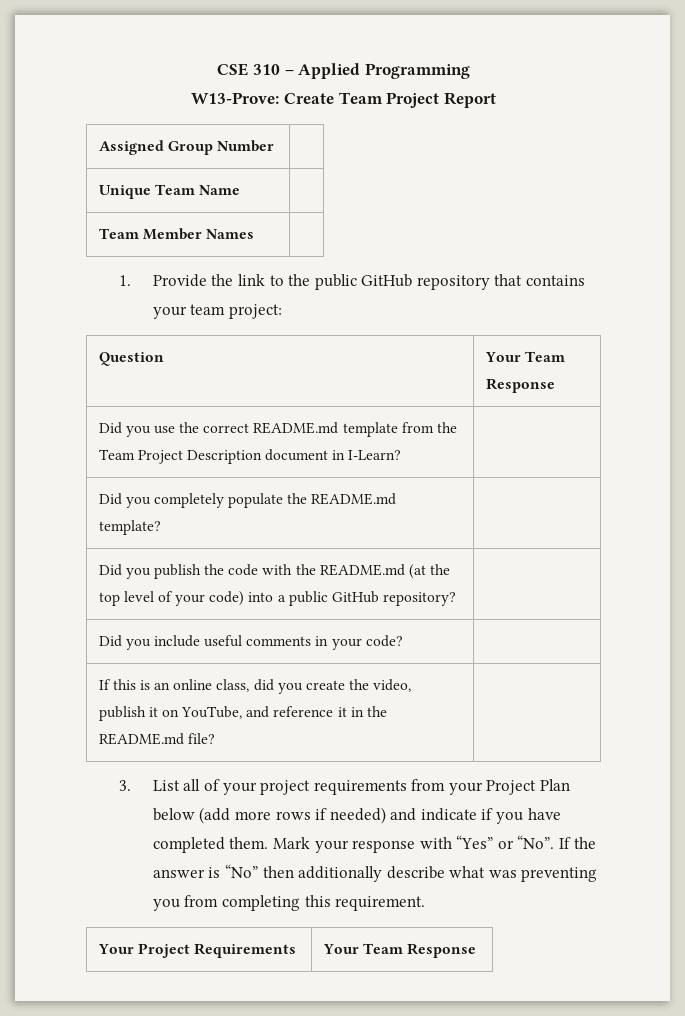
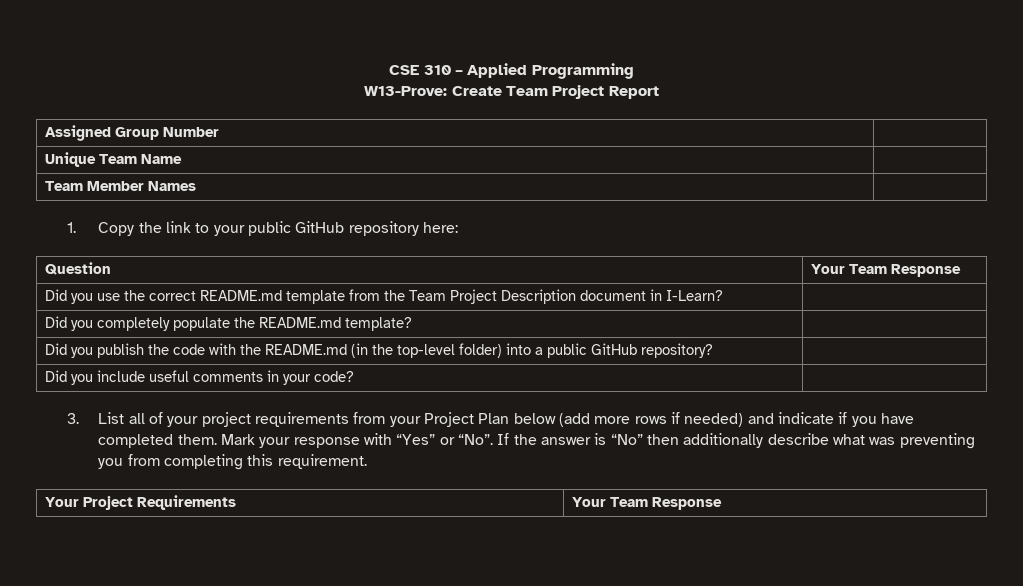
[152,274,207,287] Provide -> [98,222,135,236] Copy
[288,274,311,286] the -> [213,225,245,236] your
[494,274,586,286] [152,304,282,319] that contains your team project: -> [422,222,458,233] here:
[409,564,451,579] [98,591,245,606] (at the top level of your code) -> [351,343,503,358] (in the top-level folder)
[98,679,412,694] [98,706,388,721] [98,733,215,745] // If this is an online class, did you create the video, publish it on YouTube, and reference it in the README.md file? | -> (355, 376) none

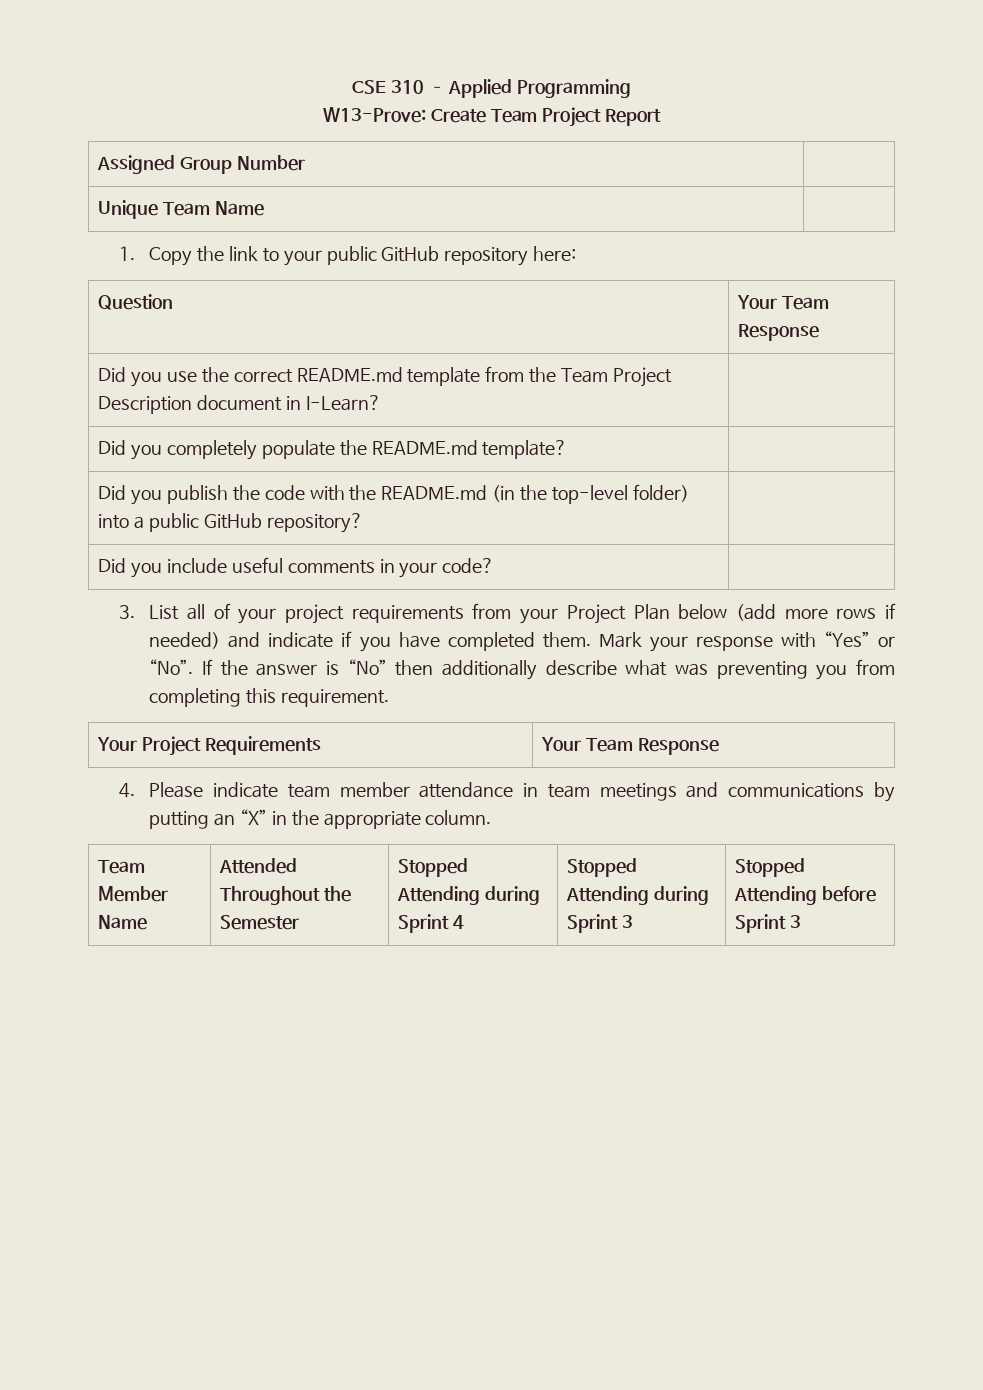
[45,181,197,191] // Team Member Names | -> (264, 208) none
(723, 503) none -> [118,782,895,802] [149,809,492,829] [98,860,146,874] [98,886,169,902] [98,915,148,930] [219,858,298,874] [220,886,352,905] [220,915,300,930] [398,858,469,877] [397,886,541,905] [398,914,465,933] [567,858,638,877] [566,886,710,905] [567,914,634,933] [735,858,806,877] [734,886,877,905] [735,914,802,933] // 4. Please indicate team member attendance in team meetings and communications by putting an “X” in the appropriate column. // Team Member Name | Attended Throughout the Semester | Stopped Attending during Sprint 4 | Stopped Attending during Sprint 3 | Stopped Attending before Sprint 3

